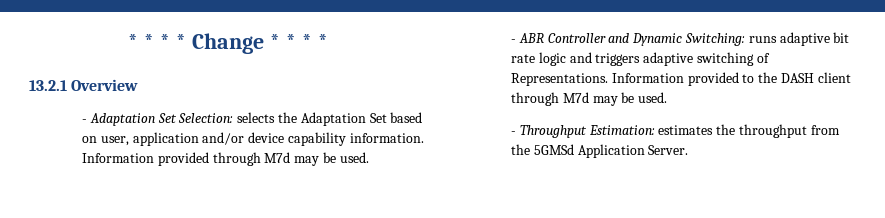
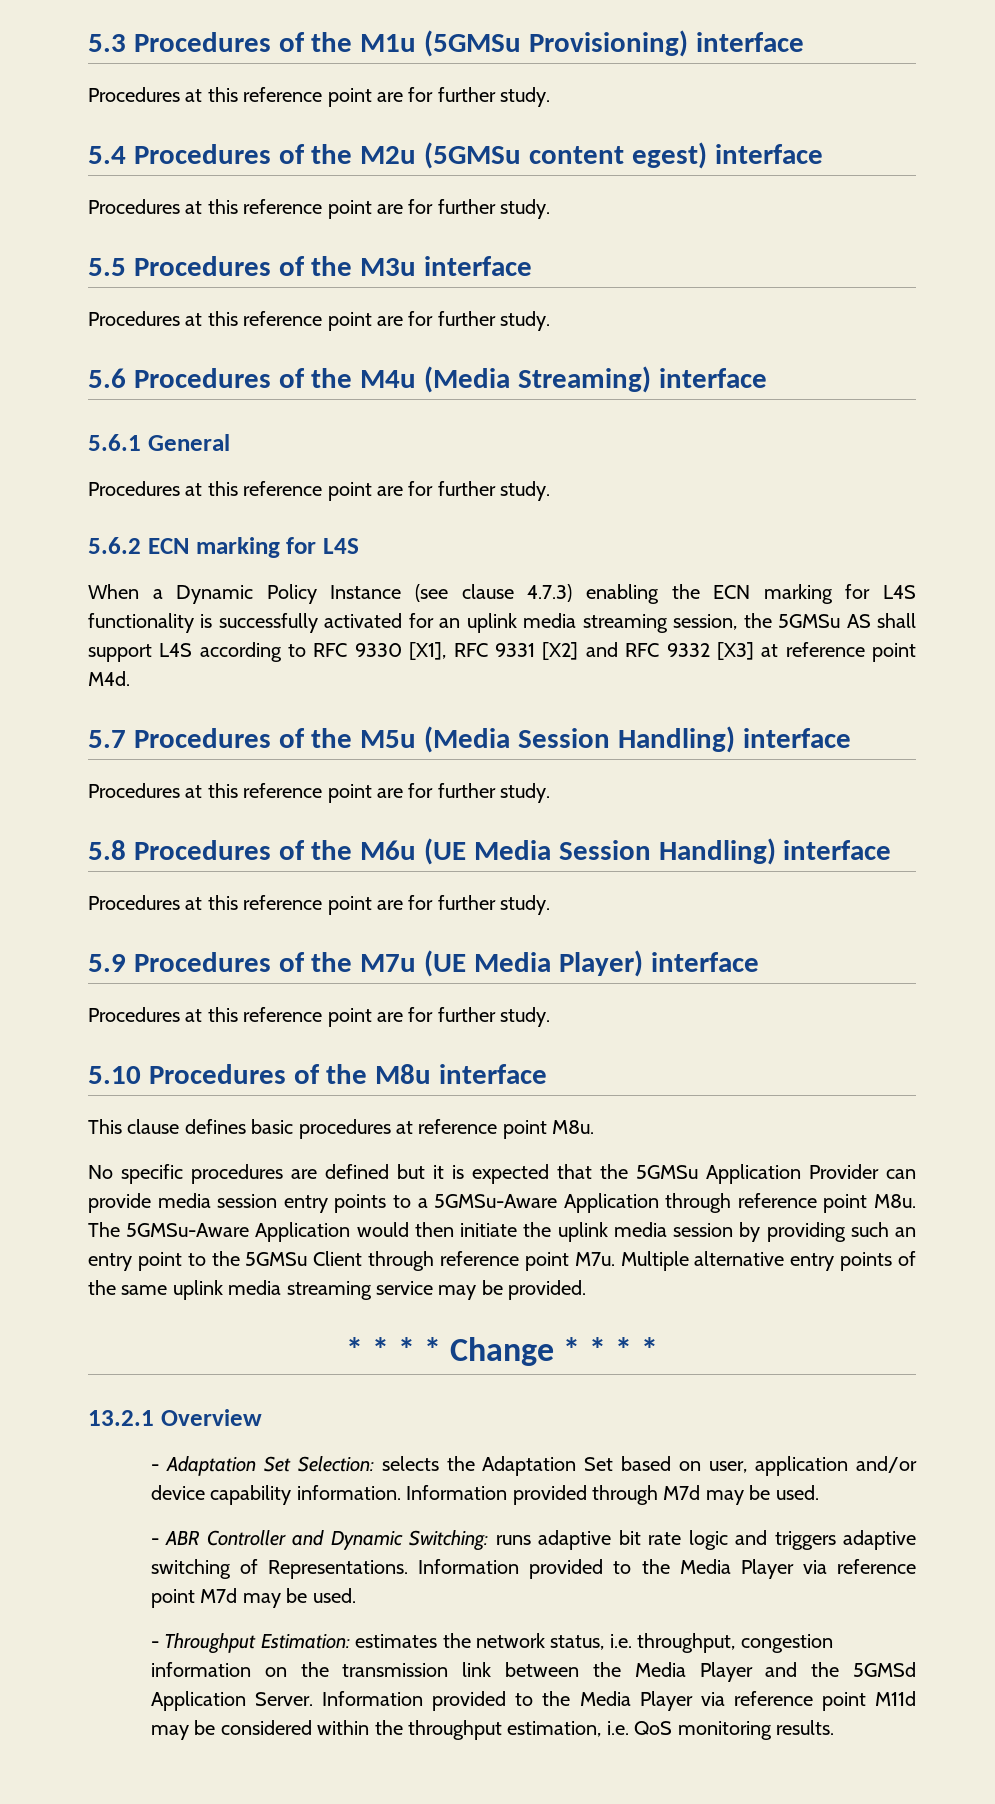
(128, 41) none -> [88,30,804,57] [88,87,551,107] [88,142,823,169] [88,199,551,219] [88,256,533,276] [88,311,551,331] [88,366,767,393] [88,434,230,451] [88,481,551,501] [88,537,359,558] [88,584,917,604] [88,613,916,633] [88,642,916,662] [88,671,130,686] [88,726,851,753] [88,783,551,803] [88,838,892,865] [88,895,551,915] [88,950,759,977] [88,1007,551,1027] [88,1064,548,1084] [88,1119,595,1139] [88,1164,916,1184] [88,1193,916,1213] [88,1222,917,1242] [88,1251,917,1271] [88,1280,587,1300] 5.3 Procedures of the M1u (5GMSu Provisioning) interface // Procedures at this reference point are for further study. // 5.4 Procedures of the M2u (5GMSu content egest) interface // Procedures at this reference point are for further study. // 5.5 Procedures of the M3u interface // Procedures at this reference point are for further study. // 5.6 Procedures of the M4u (Media Streaming) interface // 5.6.1 General // Procedures at this reference point are for further study. // 5.6.2 ECN marking for L4S // When a Dynamic Policy Instance (see clause 4.7.3) enabling the ECN marking for L4S functionality is successfully activated for an uplink media streaming session, the 5GMSu AS shall support L4S according to RFC 9330 [X1], RFC 9331 [X2] and RFC 9332 [X3] at reference point M4d. // 5.7 Procedures of the M5u (Media Session Handling) interface // Procedures at this reference point are for further study. // 5.8 Procedures of the M6u (UE Media Session Handling) interface // Procedures at this reference point are for further study. // 5.9 Procedures of the M7u (UE Media Player) interface // Procedures at this reference point are for further study. // 5.10 Procedures of the M8u interface // This clause defines basic procedures at reference point M8u. // No specific procedures are defined but it is expected that the 5GMSu Application Provider can provide media session entry points to a 5GMSu-Aware Application through reference point M8u. The 5GMSu-Aware Application would then initiate the uplink media session by providing such an entry point to the 5GMSu Client through reference point M7u. Multiple alternative entry points of the same uplink media streaming service may be provided. //
[780,72,851,83] [511,92,560,106] DASH client through -> [679,1559,917,1579] [150,1589,195,1608] Media Player via reference point
[738,124,840,138] [511,144,689,158] throughput from the 5GMSd Application Server. -> [475,1633,833,1653] [150,1662,917,1682] [150,1691,916,1711] [150,1720,834,1740] network status, i.e. throughput, congestion information on the transmission link between the Media Player and the 5GMSd Application Server. Information provided to the Media Player via reference point M11d may be considered within the throughput estimation, i.e. QoS monitoring results.

